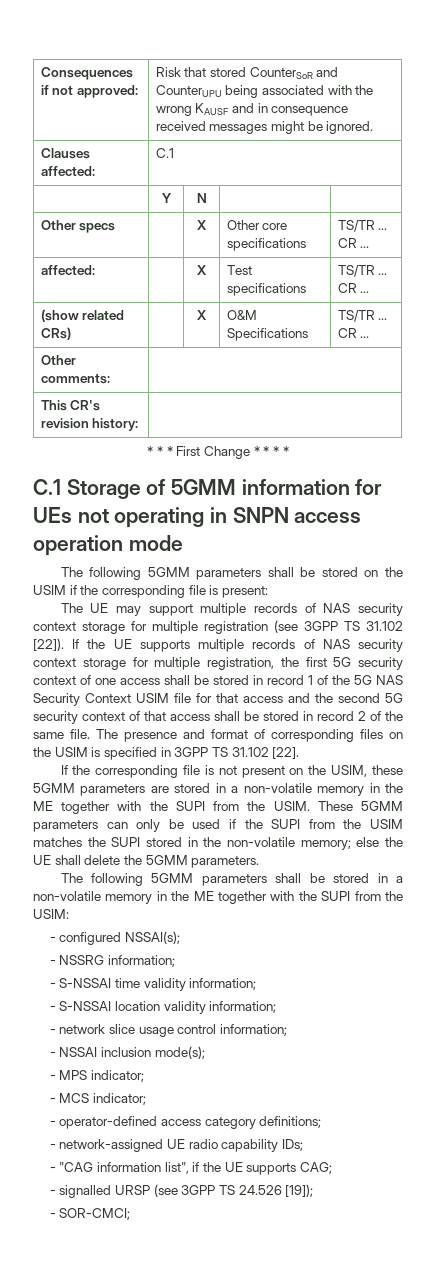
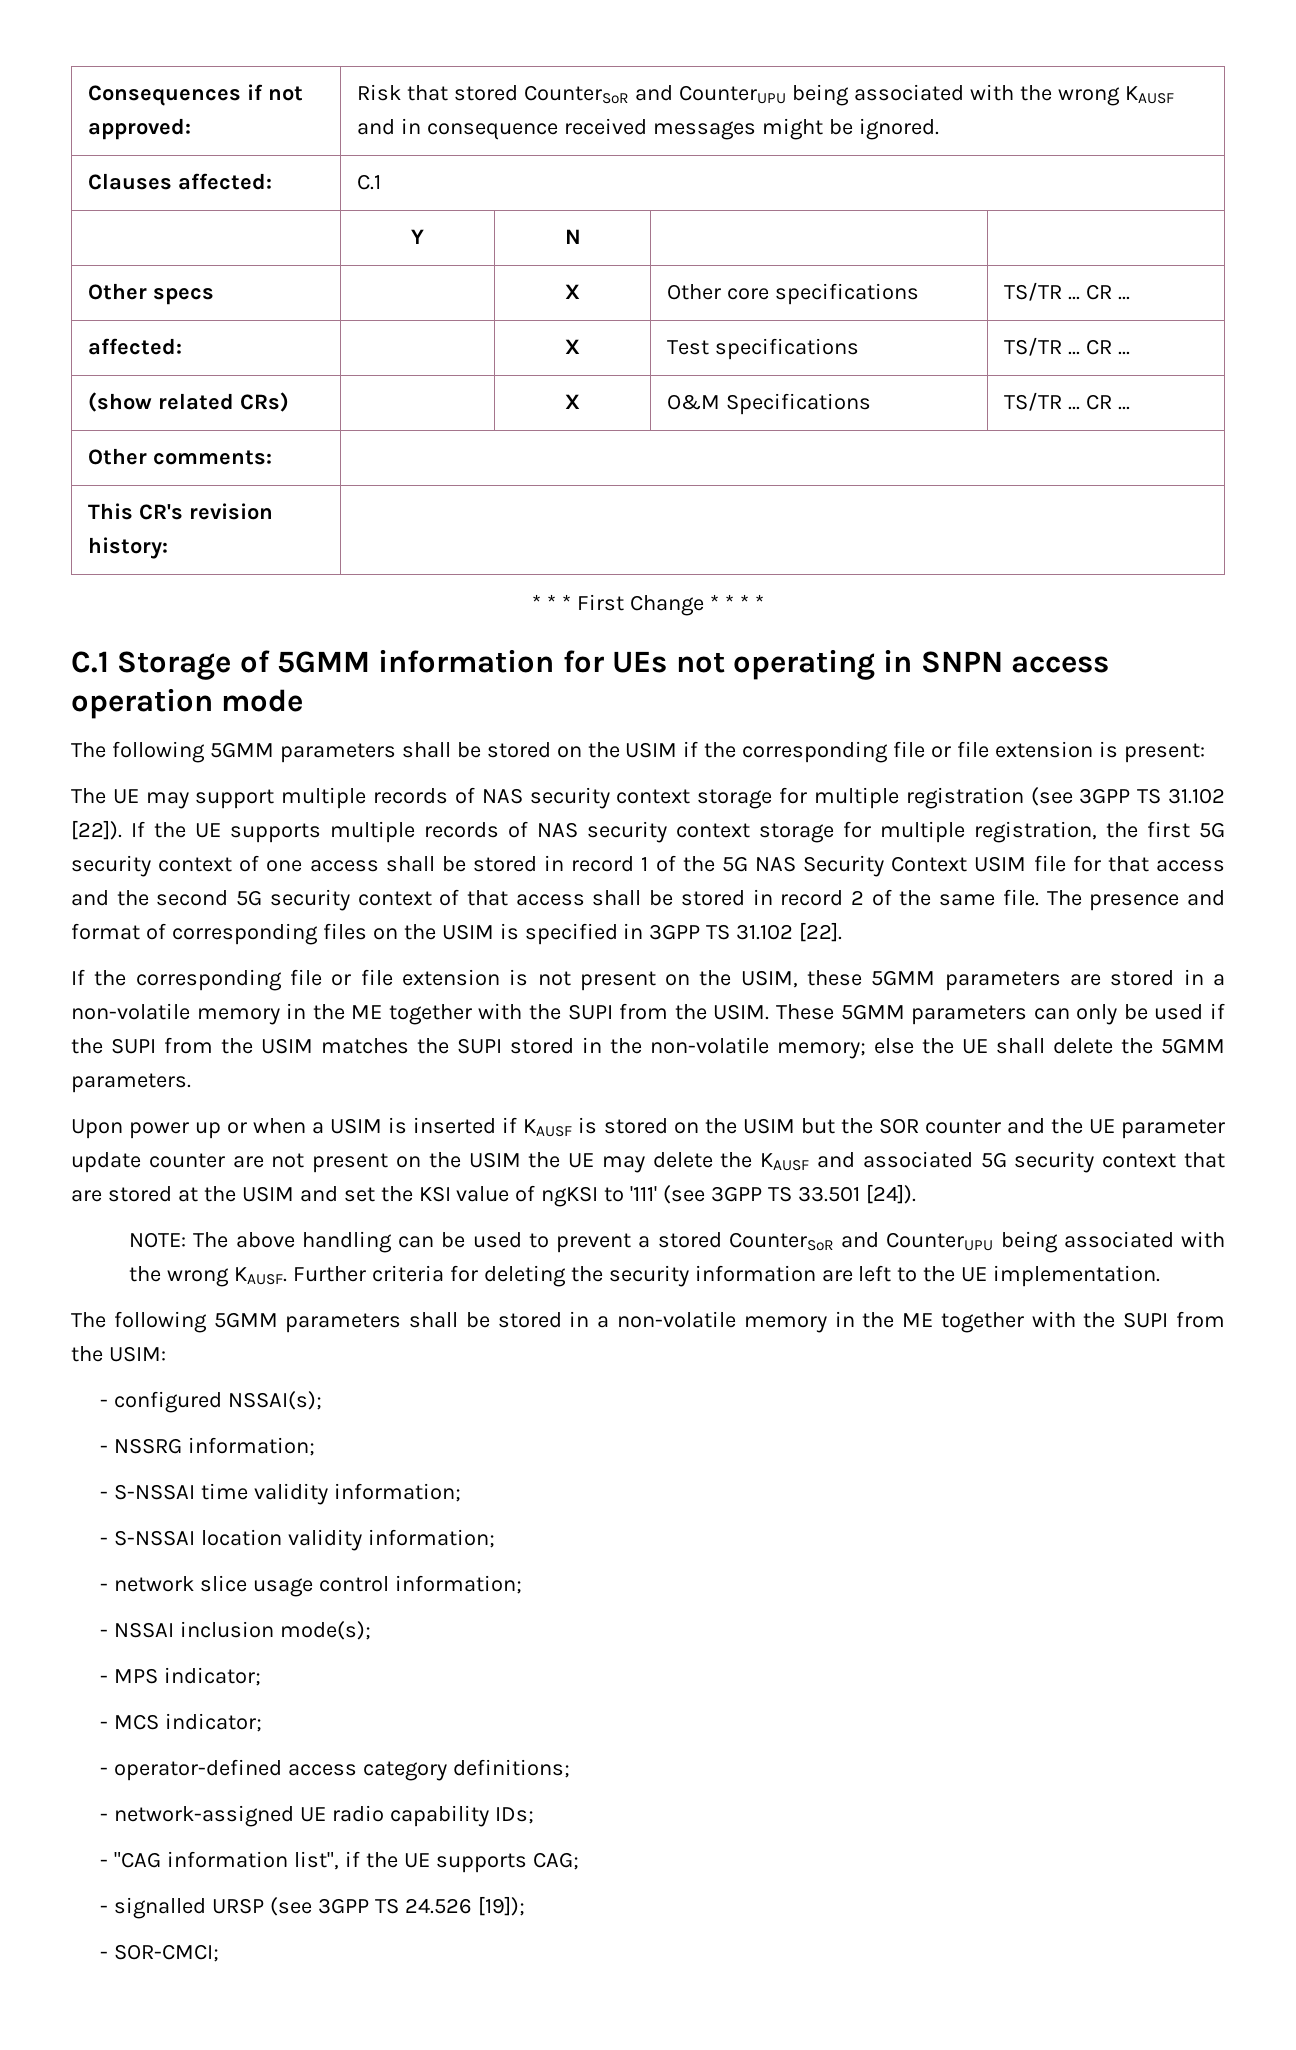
(206, 590) none -> [931,741,1094,758] or file extension
(201, 770) none -> [331,969,500,986] or file extension
(260, 862) none -> [71,1117,1226,1139] [71,1151,1225,1173] [71,1184,916,1207] [129,1231,1225,1253] [129,1265,1161,1287] // Upon power up or when a USIM is inserted if KAUSF is stored on the USIM but the SOR counter and the UE parameter update counter are not present on the USIM the UE may delete the KAUSF and associated 5G security context that are stored at the USIM and set the KSI value of ngKSI to '111' (see 3GPP TS 33.501 [24]). // NOTE: The above handling can be used to prevent a stored CounterSoR and CounterUPU being associated with the wrong KAUSF. Further criteria for deleting the security information are left to the UE implementation.

